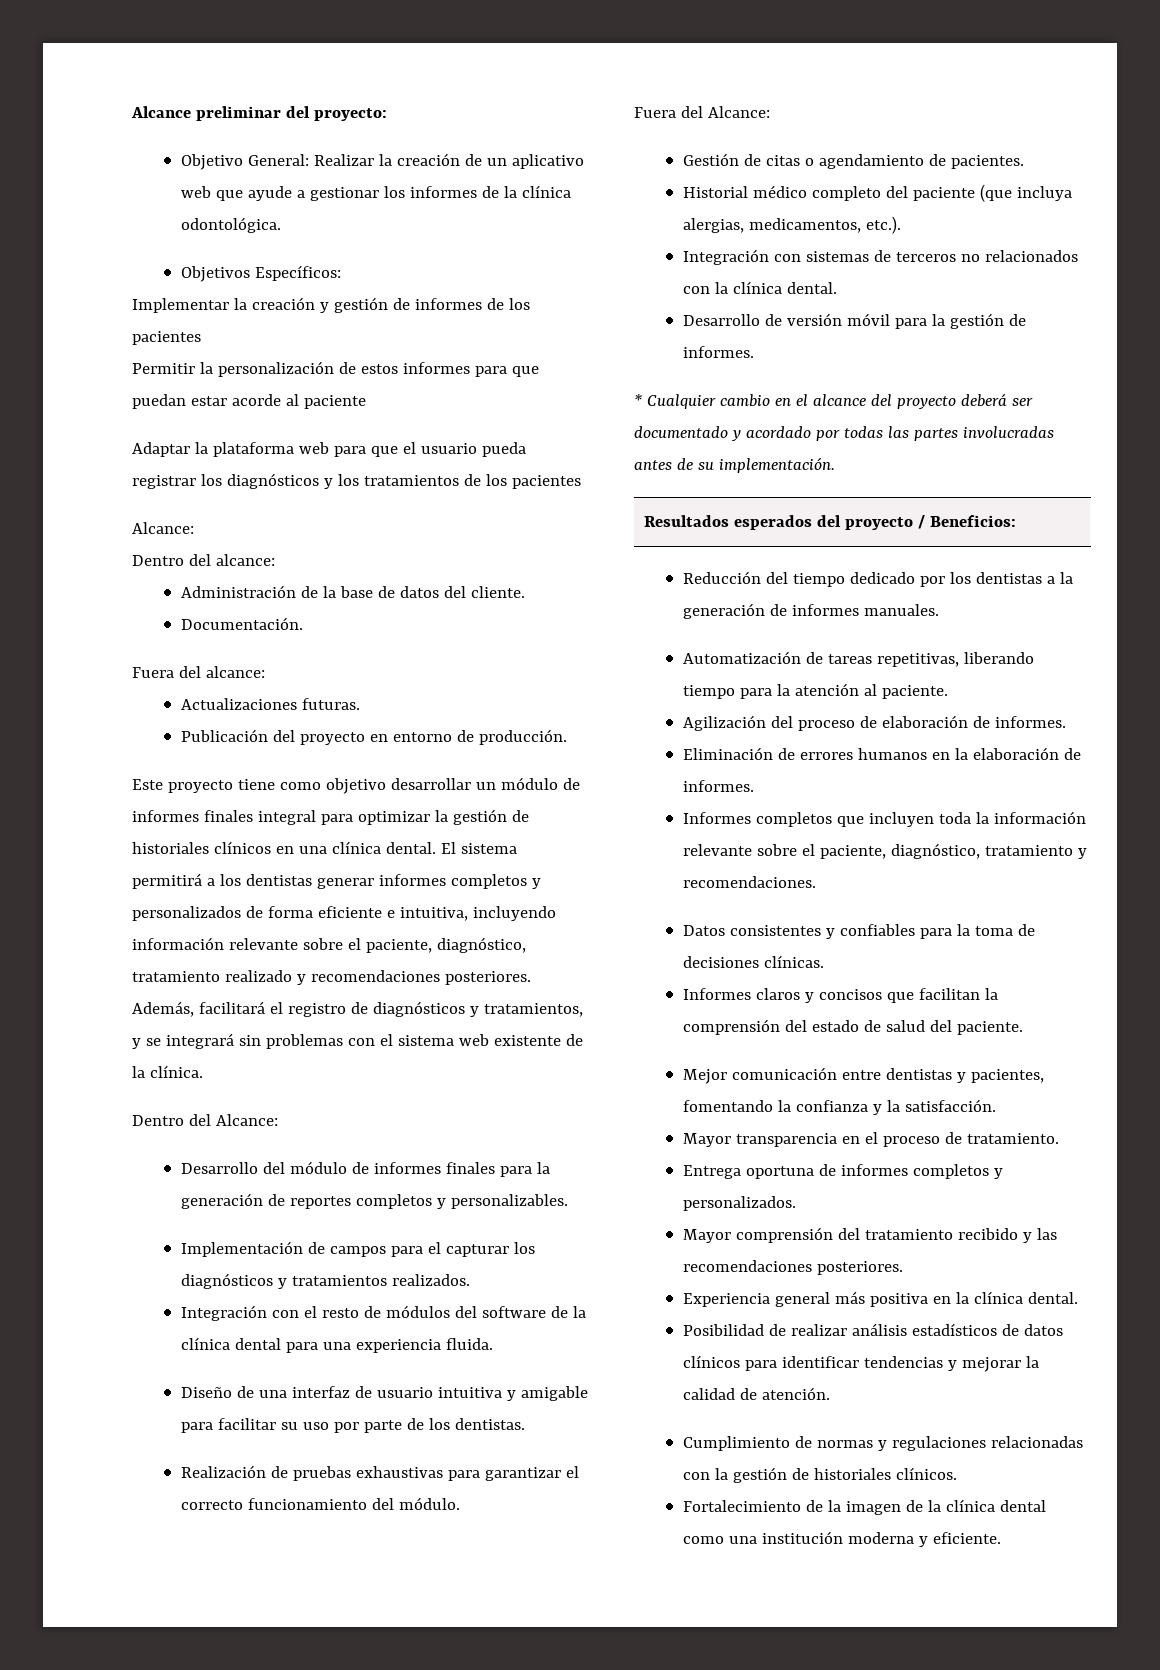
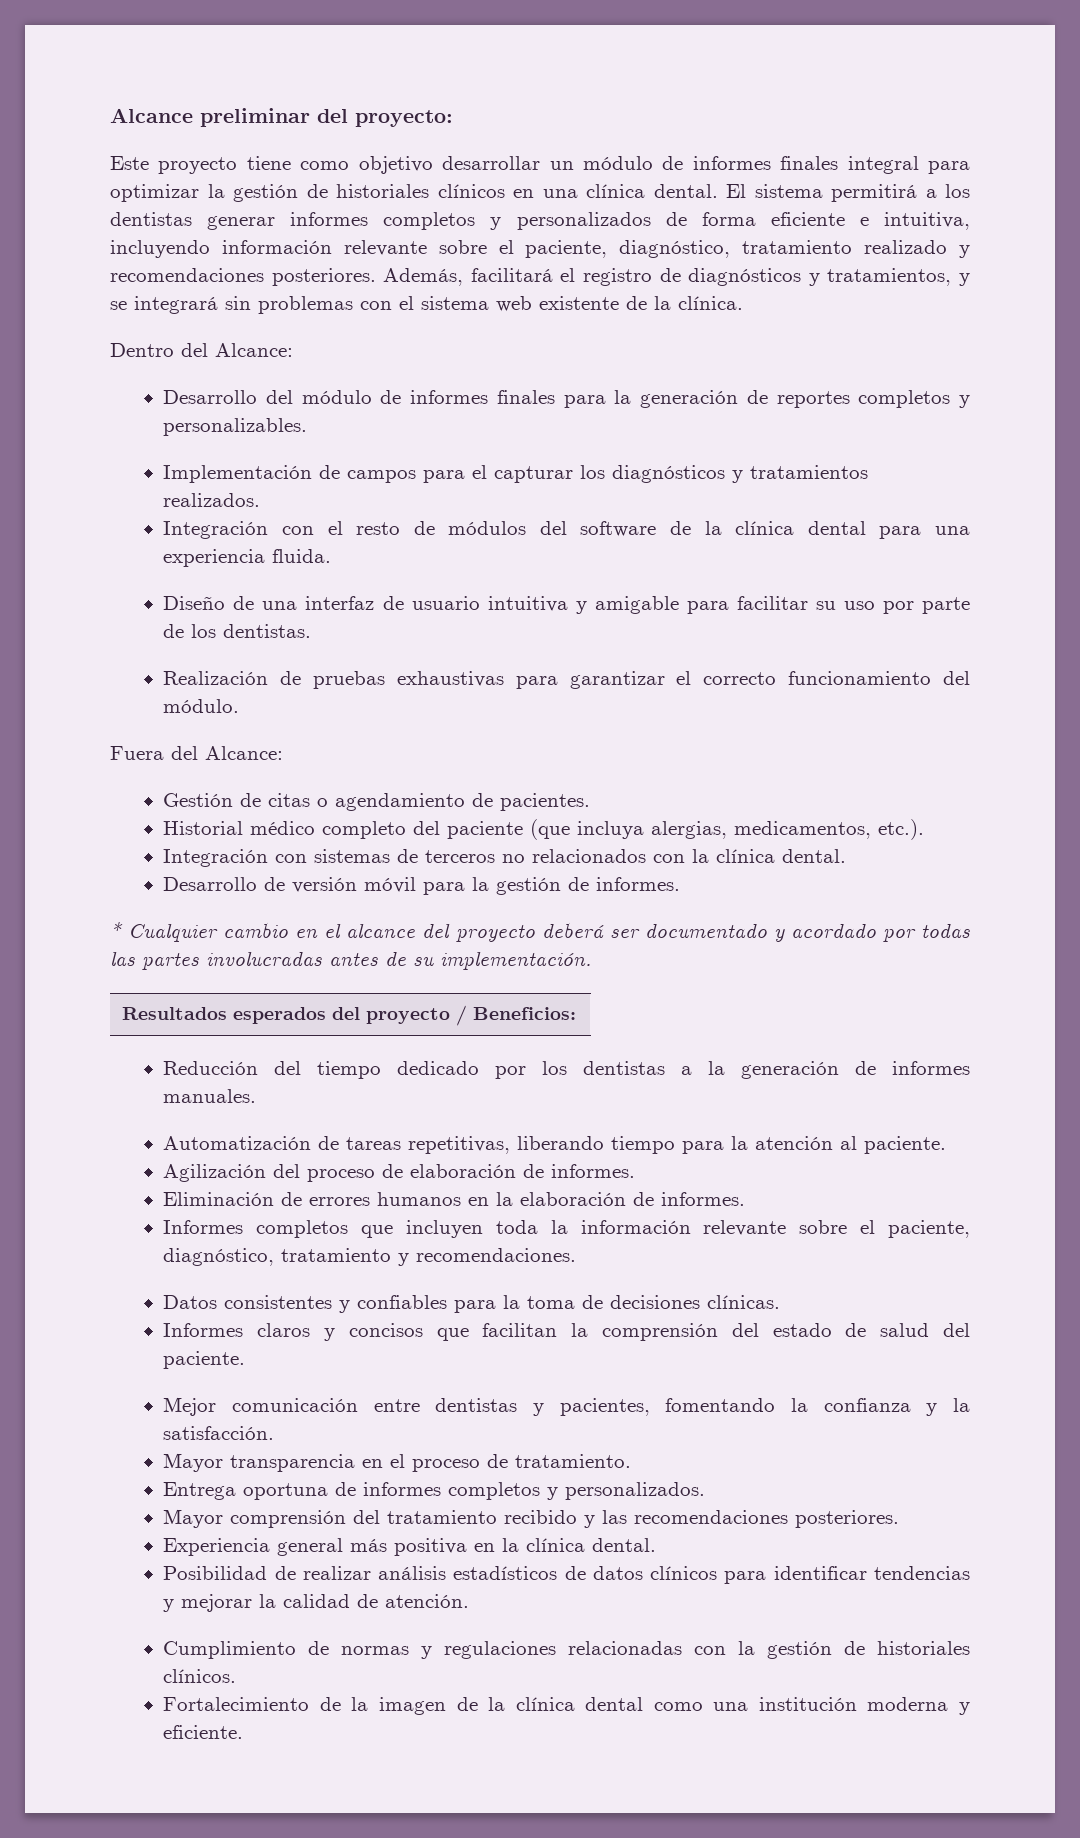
[181,153,585,170] [181,185,572,201] [181,217,282,233] [181,265,342,282] [132,297,530,313] [132,331,201,345] [132,361,539,377] [132,394,366,409] [132,442,526,457] [132,473,581,489] [132,522,194,534] [132,554,275,566] [181,585,526,598] [181,617,304,630] [132,666,265,678] [181,698,361,710] [181,729,568,745] // Objetivo General: Realizar la creación de un aplicativo web que ayude a gestionar los informes de la clínica odontológica. // Objetivos Específicos: // Implementar la creación y gestión de informes de los pacientes // Permitir la personalización de estos informes para que puedan estar acorde al paciente // Adaptar la plataforma web para que el usuario pueda registrar los diagnósticos y los tratamientos de los pacientes // Alcance: // Dentro del alcance: // Administración de la base de datos del cliente. // Documentación. // Fuera del alcance: // Actualizaciones futuras. // Publicación del proyecto en entorno de producción. -> (453, 118) none

